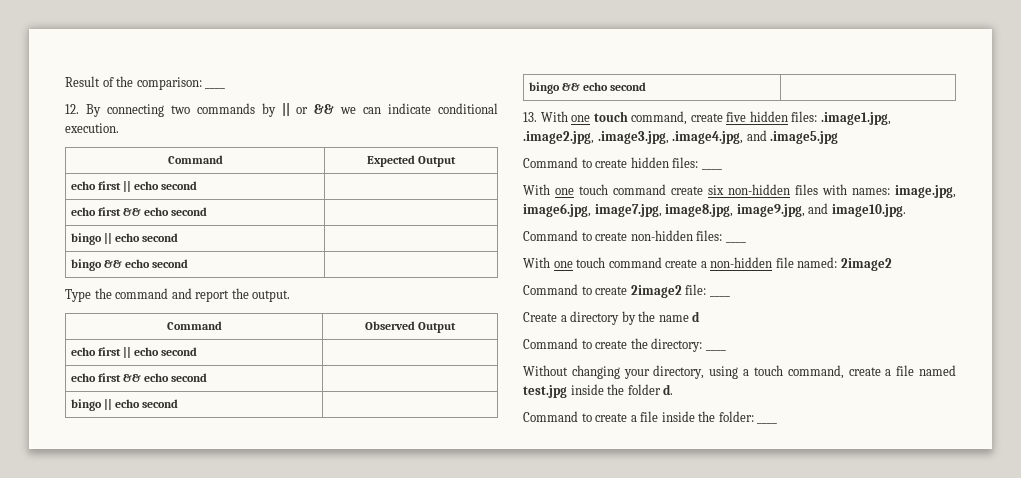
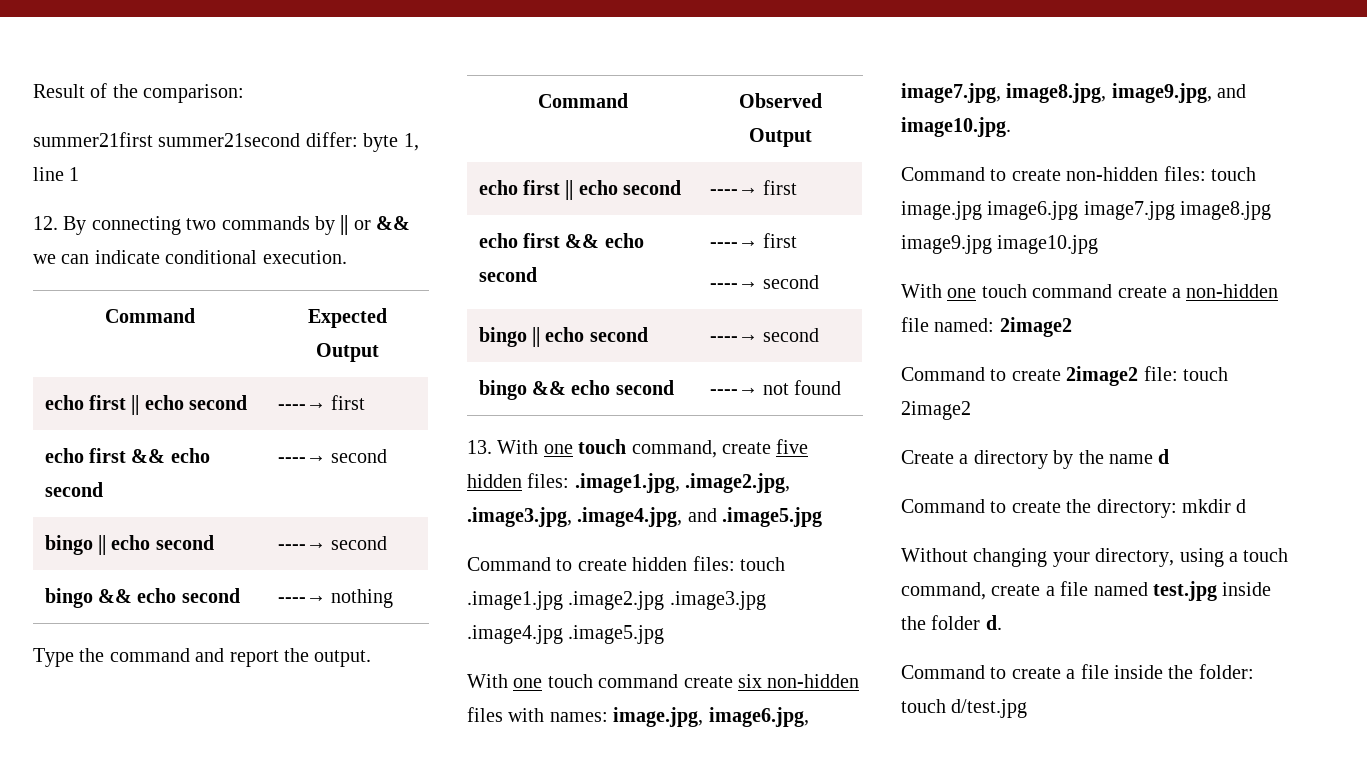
[205,87,226,89] ____ -> [33,132,419,152] [33,167,80,181] // summer21first summer21second differ: byte 1, line 1
[70,207,208,216] [70,233,178,245] [70,259,188,271] // echo first && echo second | // bingo || echo second | // bingo && echo second | -> [277,395,366,410] [44,448,210,463] [44,482,103,497] [277,449,388,463] [44,535,214,555] [277,536,388,550] [44,588,240,608] [277,589,394,608] ----→ first // echo first && echo second | ----→ second // bingo || echo second | ----→ second // bingo && echo second | ----→ nothing
[70,373,208,382] [70,399,178,411] [528,82,646,94] // echo first && echo second | // bingo || echo second | // bingo && echo second | -> [709,180,798,195] [478,233,644,248] [478,267,537,282] [709,233,798,248] [709,275,820,289] [478,327,648,347] [709,328,820,342] [478,380,674,400] [709,380,842,395] ----→ first // echo first && echo second | ----→ first // ----→ second // bingo || echo second | ----→ second // bingo && echo second | ----→ not found
[701,168,722,170] ____ -> [740,557,785,571] [467,591,766,610] [467,625,665,644] touch .image1.jpg .image2.jpg .image3.jpg .image4.jpg .image5.jpg
[725,241,746,243] ____ -> [1211,167,1256,181] [901,201,1272,220] [901,235,1099,254] touch image.jpg image6.jpg image7.jpg image8.jpg image9.jpg image10.jpg
[709,295,730,297] ____ -> [1183,367,1228,381] [901,401,971,420] touch 2image2
[705,349,726,351] ____ -> [1182,499,1247,513] mkdir d
[757,422,778,424] ____ -> [901,699,1028,718] touch d/test.jpg

